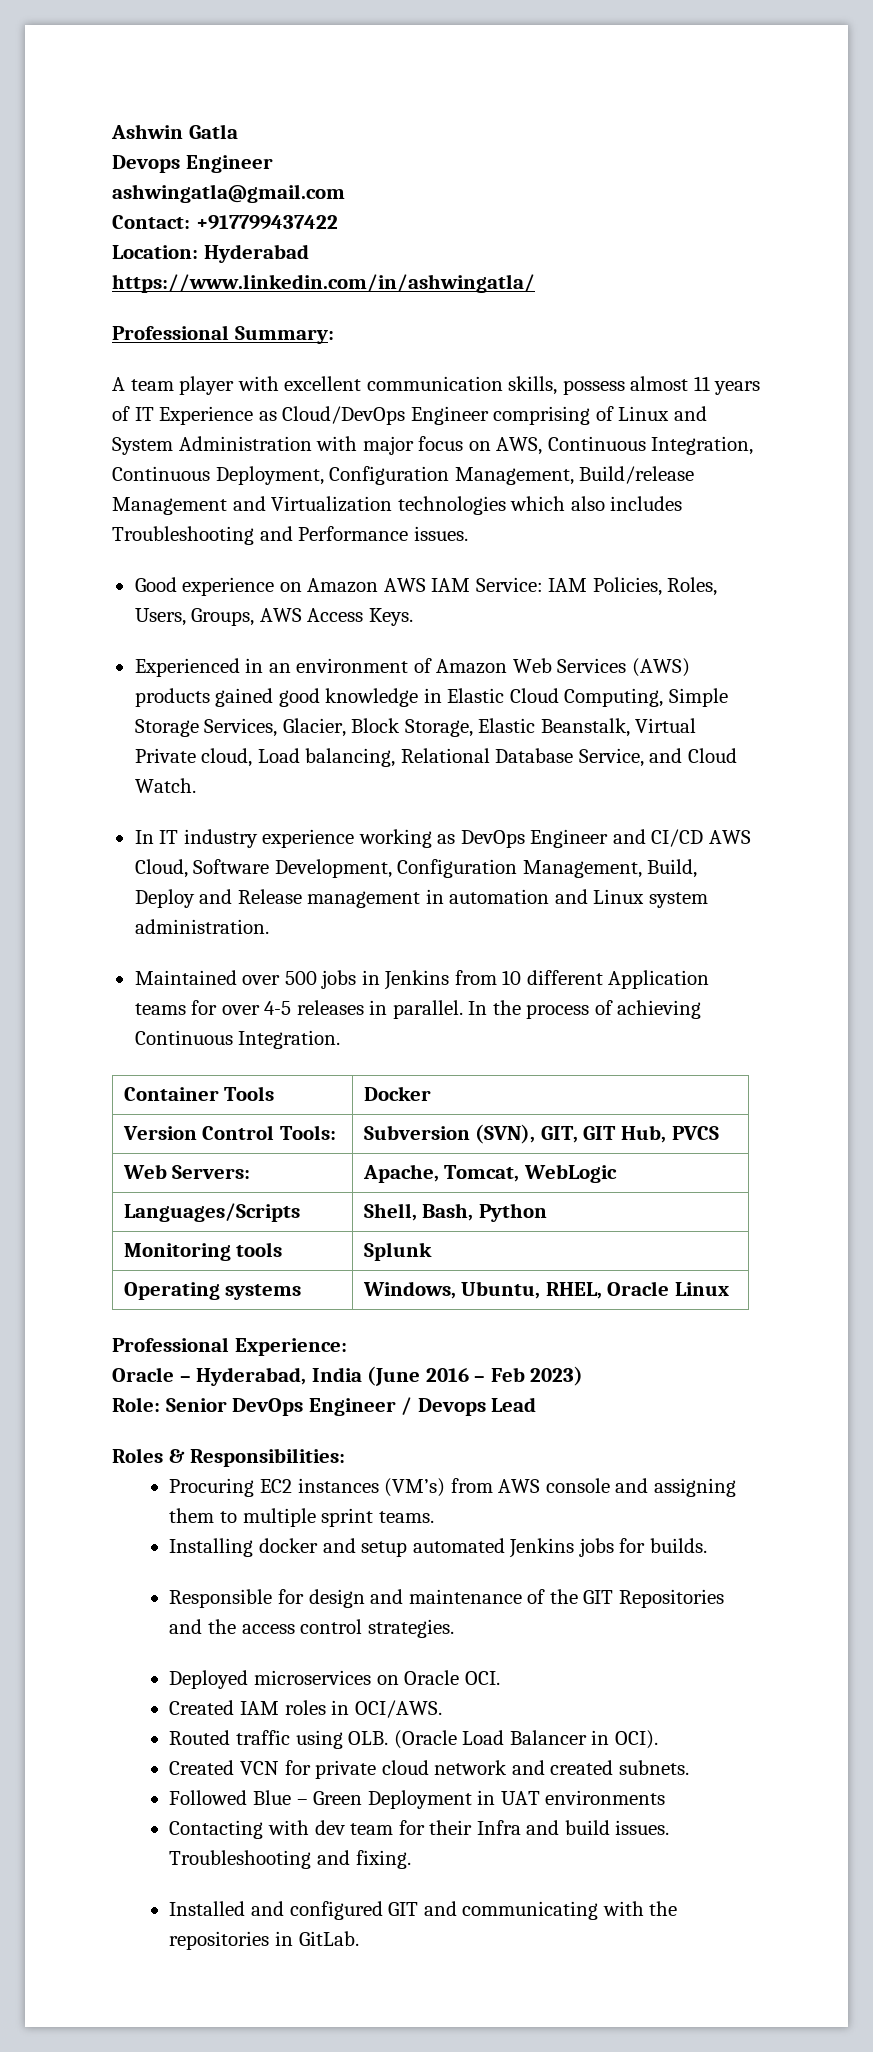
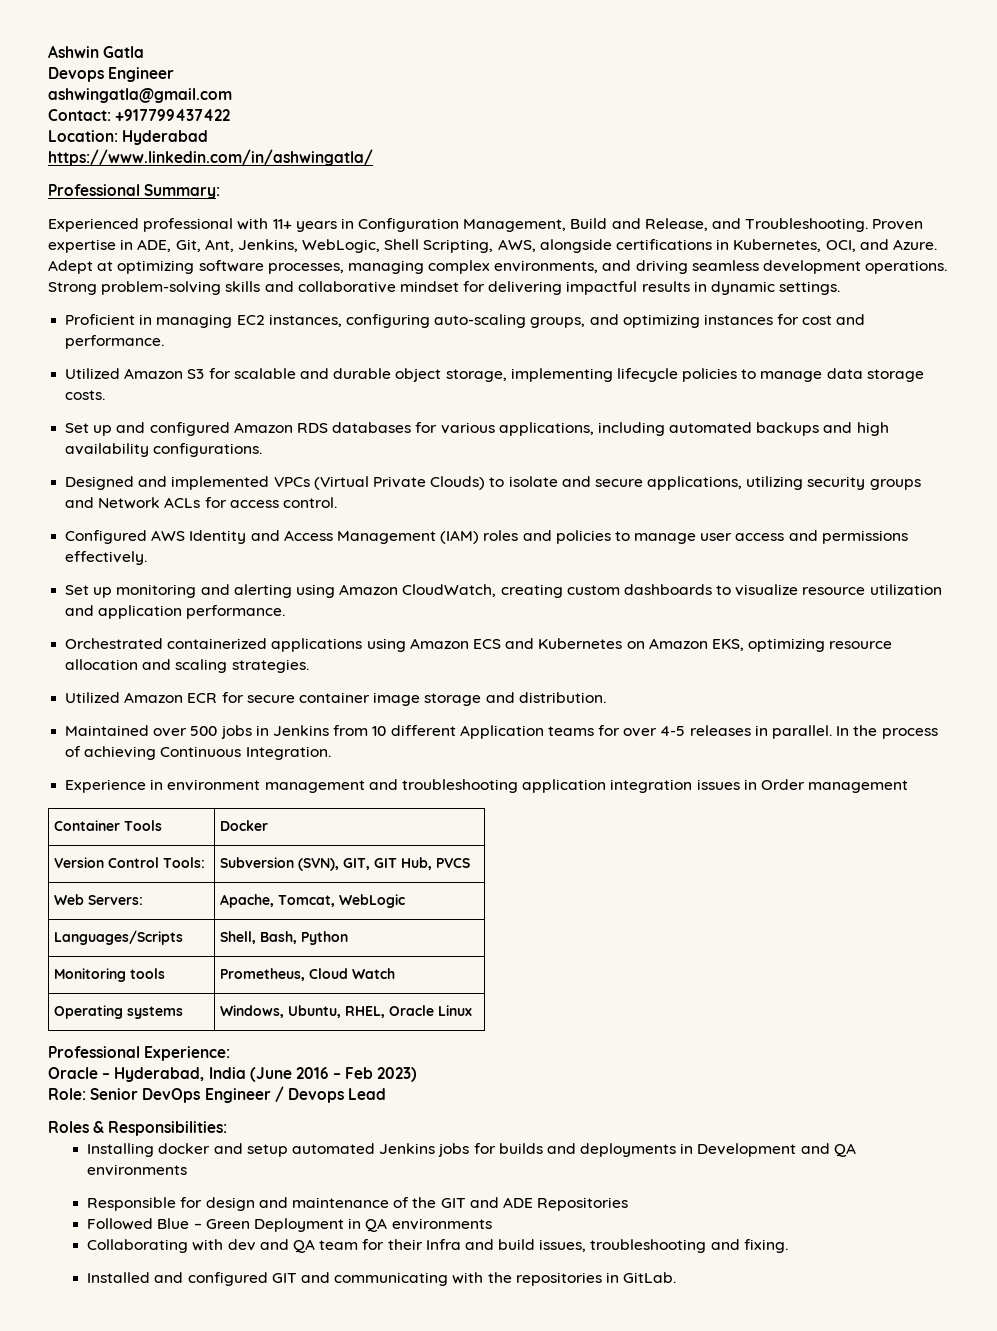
[112,376,761,395] [112,406,707,425] [112,436,754,455] [112,466,695,485] [112,496,683,515] [112,526,468,545] [134,577,718,596] [134,608,413,626] [134,658,690,677] [134,688,728,707] [134,718,697,737] [134,748,737,767] [134,778,196,793] [134,829,751,848] [134,859,698,878] [134,889,708,908] [134,919,269,934] A team player with excellent communication skills, possess almost 11 years of IT Experience as Cloud/DevOps Engineer comprising of Linux and System Administration with major focus on AWS, Continuous Integration, Continuous Deployment, Configuration Management, Build/release Management and Virtualization technologies which also includes Troubleshooting and Performance issues. // Good experience on Amazon AWS IAM Service: IAM Policies, Roles, Users, Groups, AWS Access Keys. // Experienced in an environment of Amazon Web Services (AWS) products gained good knowledge in Elastic Cloud Computing, Simple Storage Services, Glacier, Block Storage, Elastic Beanstalk, Virtual Private cloud, Load balancing, Relational Database Service, and Cloud Watch. // In IT industry experience working as DevOps Engineer and CI/CD AWS Cloud, Software Development, Configuration Management, Build, Deploy and Release management in automation and Linux system administration. -> [48,218,924,232] [48,239,937,253] [48,260,948,274] [48,281,841,295] [65,314,866,328] [65,335,165,349] [65,368,924,382] [65,390,106,400] [65,422,889,436] [65,443,263,457] [65,476,921,490] [65,497,337,509] [65,530,908,544] [65,551,148,565] [65,584,942,598] [65,605,286,619] [65,638,893,652] [65,659,309,673] [65,692,606,706] Experienced professional with 11+ years in Configuration Management, Build and Release, and Troubleshooting. Proven expertise in ADE, Git, Ant, Jenkins, WebLogic, Shell Scripting, AWS, alongside certifications in Kubernetes, OCI, and Azure. Adept at optimizing software processes, managing complex environments, and driving seamless development operations. Strong problem-solving skills and collaborative mindset for delivering impactful results in dynamic settings. // Proficient in managing EC2 instances, configuring auto-scaling groups, and optimizing instances for cost and performance. // Utilized Amazon S3 for scalable and durable object storage, implementing lifecycle policies to manage data storage costs. // Set up and configured Amazon RDS databases for various applications, including automated backups and high availability configurations. // Designed and implemented VPCs (Virtual Private Clouds) to isolate and secure applications, utilizing security groups and Network ACLs for access control. // Configured AWS Identity and Access Management (IAM) roles and policies to manage user access and permissions effectively. // Set up monitoring and alerting using Amazon CloudWatch, creating custom dashboards to visualize resource utilization and application performance. // Orchestrated containerized applications using Amazon ECS and Kubernetes on Amazon EKS, optimizing resource allocation and scaling strategies. // Utilized Amazon ECR for secure container image storage and distribution.
(341, 1039) none -> [65,779,909,793] // Experience in environment management and troubleshooting application integration issues in Order management
[363,1242,432,1261] Splunk -> [220,968,396,981] Prometheus, Cloud Watch
[169,1478,736,1497] [169,1508,434,1527] // Procuring EC2 instances (VM’s) from AWS console and assigning them to multiple sprint teams. -> (228, 1128) none
[649,1538,707,1553] builds. -> [498,1143,856,1157] [87,1164,188,1176] builds and deployments in Development and QA environments
(614, 1597) none -> [469,1197,533,1208] and ADE
[169,1619,454,1638] [169,1670,500,1689] [169,1700,442,1718] [169,1730,658,1749] [169,1760,689,1779] and the access control strategies. // Deployed microservices on Oracle OCI. // Created IAM roles in OCI/AWS. // Routed traffic using OLB. (Oracle Load Balancer in OCI). // Created VCN for private cloud network and created subnets. -> (629, 1204) none
[500,1790,666,1805] [169,1820,264,1839] UAT environments // Contacting -> [365,1218,492,1232] [87,1239,189,1253] QA environments // Collaborating
(345, 1827) none -> [259,1239,316,1253] and QA
[615,1820,670,1835] [169,1850,312,1869] issues. Troubleshooting -> [539,1239,707,1253] issues, troubleshooting

